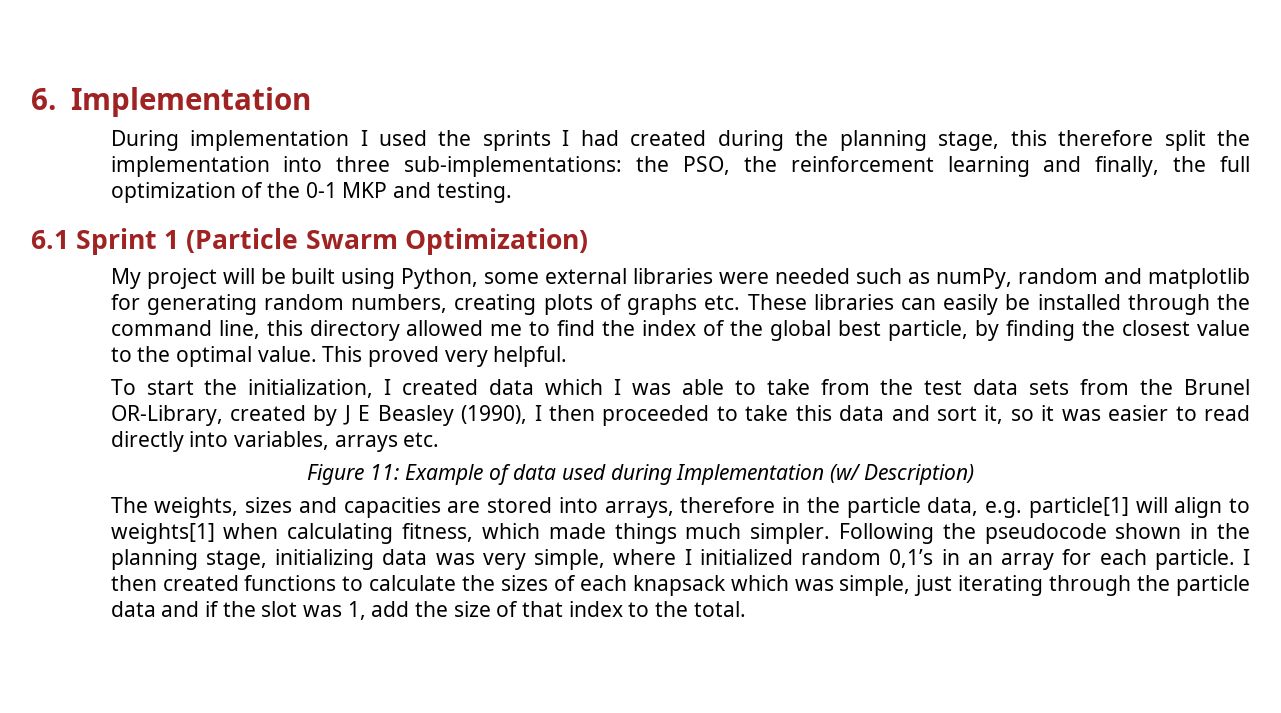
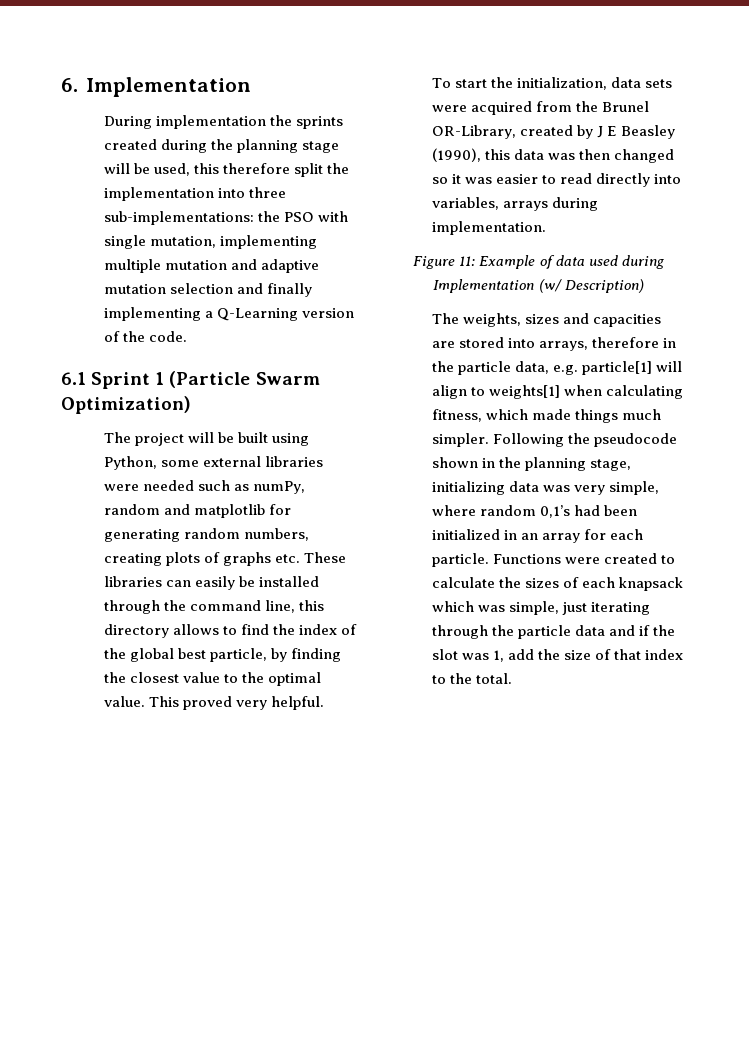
[360,130,1000,151] I used the sprints I had created during the planning stage, -> [269,115,344,129] [103,139,340,153] [103,163,190,176] the sprints created during the planning stage will be used,
[682,156,1251,177] [110,182,512,203] PSO, the reinforcement learning and finally, the full optimization of the 0-1 MKP and testing. -> [283,211,349,222] [103,235,317,249] [103,259,320,273] [103,283,313,297] [103,307,355,321] [103,331,187,342] PSO with single mutation, implementing multiple mutation and adaptive mutation selection and finally implementing a Q-Learning version of the code.
[110,268,141,289] My -> [103,432,131,443] The
[406,320,523,336] allowed me -> [172,624,219,635] allows
[384,379,1070,395] I created data which I was able to take from the test data sets -> [611,77,673,88] [431,101,532,115] data sets were acquired
[534,405,1004,426] I then proceeded to take this data and sort it, -> [484,149,675,163] this data was then changed
[403,432,440,447] etc. -> [551,197,598,211] [431,221,546,235] during implementation.
[684,549,934,568] I initialized random 0,1’s -> [479,505,638,518] [431,529,500,540] random 0,1’s had been initialized
[1243,549,1251,565] [110,575,337,591] I then created functions -> [492,553,658,564] Functions were created

